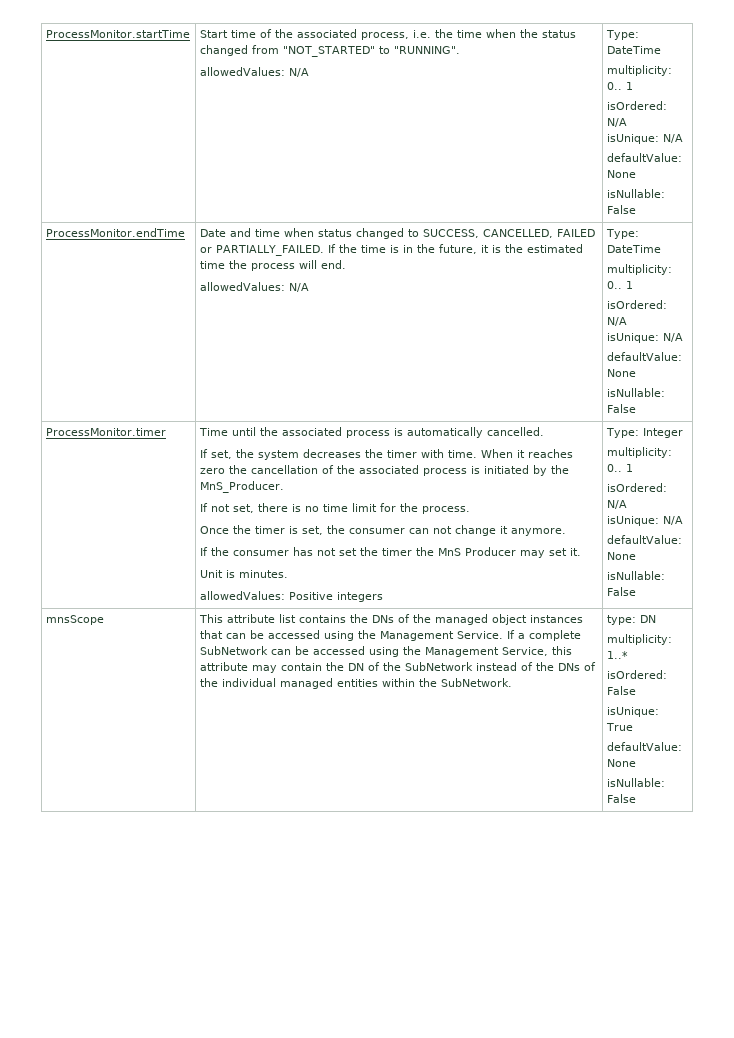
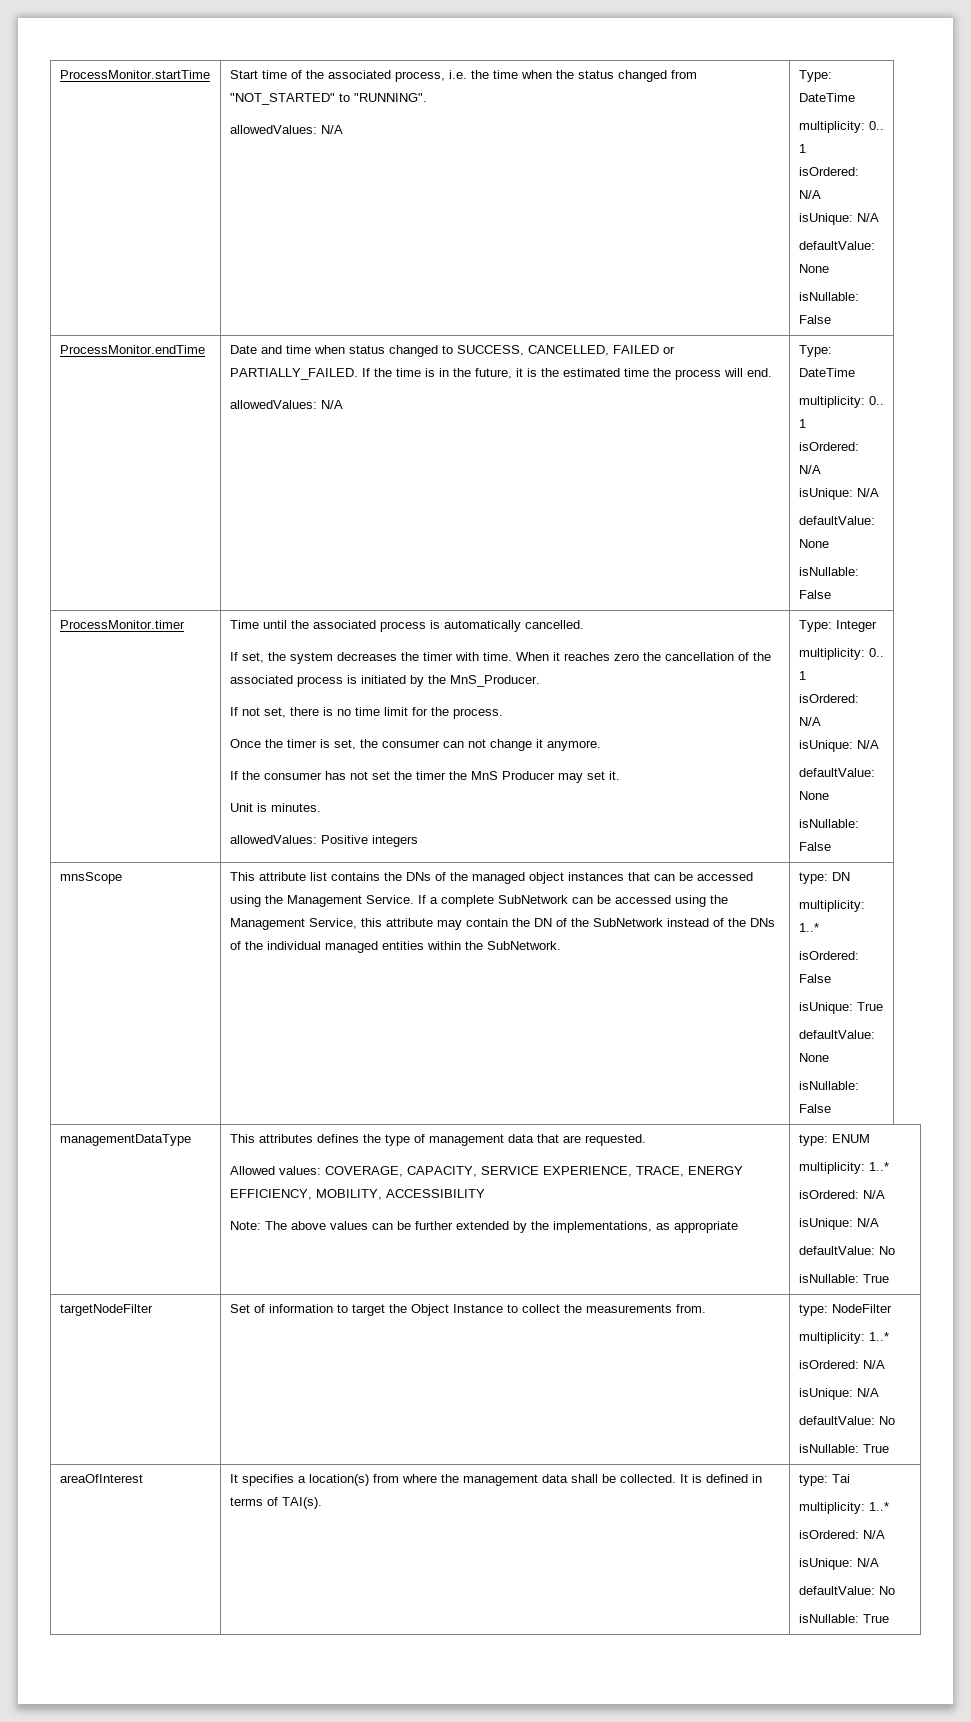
(636, 798) none -> [59,1134,191,1146] [229,1134,646,1146] [229,1166,743,1177] [229,1189,485,1200] [229,1221,738,1233] [798,1134,870,1146] [798,1162,889,1174] [798,1190,885,1199] [798,1218,879,1230] [798,1246,895,1255] [798,1274,889,1283] [59,1304,153,1316] [229,1304,706,1316] [798,1304,892,1316] [798,1332,889,1344] [798,1360,885,1369] [798,1388,879,1400] [798,1416,895,1425] [798,1444,889,1453] [59,1474,143,1483] [229,1474,762,1486] [229,1497,322,1509] [798,1474,850,1486] [798,1502,889,1514] [798,1530,885,1539] [798,1558,879,1570] [798,1586,895,1595] [798,1614,889,1623] // managementDataType | This attributes defines the type of management data that are requested. // Allowed values: COVERAGE, CAPACITY, SERVICE EXPERIENCE, TRACE, ENERGY EFFICIENCY, MOBILITY, ACCESSIBILITY // Note: The above values can be further extended by the implementations, as appropriate | type: ENUM // multiplicity: 1..* // isOrdered: N/A // isUnique: N/A // defaultValue: No // isNullable: True // targetNodeFilter | Set of information to target the Object Instance to collect the measurements from. | type: NodeFilter // multiplicity: 1..* // isOrdered: N/A // isUnique: N/A // defaultValue: No // isNullable: True // areaOfInterest | It specifies a location(s) from where the management data shall be collected. It is defined in terms of TAI(s). | type: Tai // multiplicity: 1..* // isOrdered: N/A // isUnique: N/A // defaultValue: No // isNullable: True

